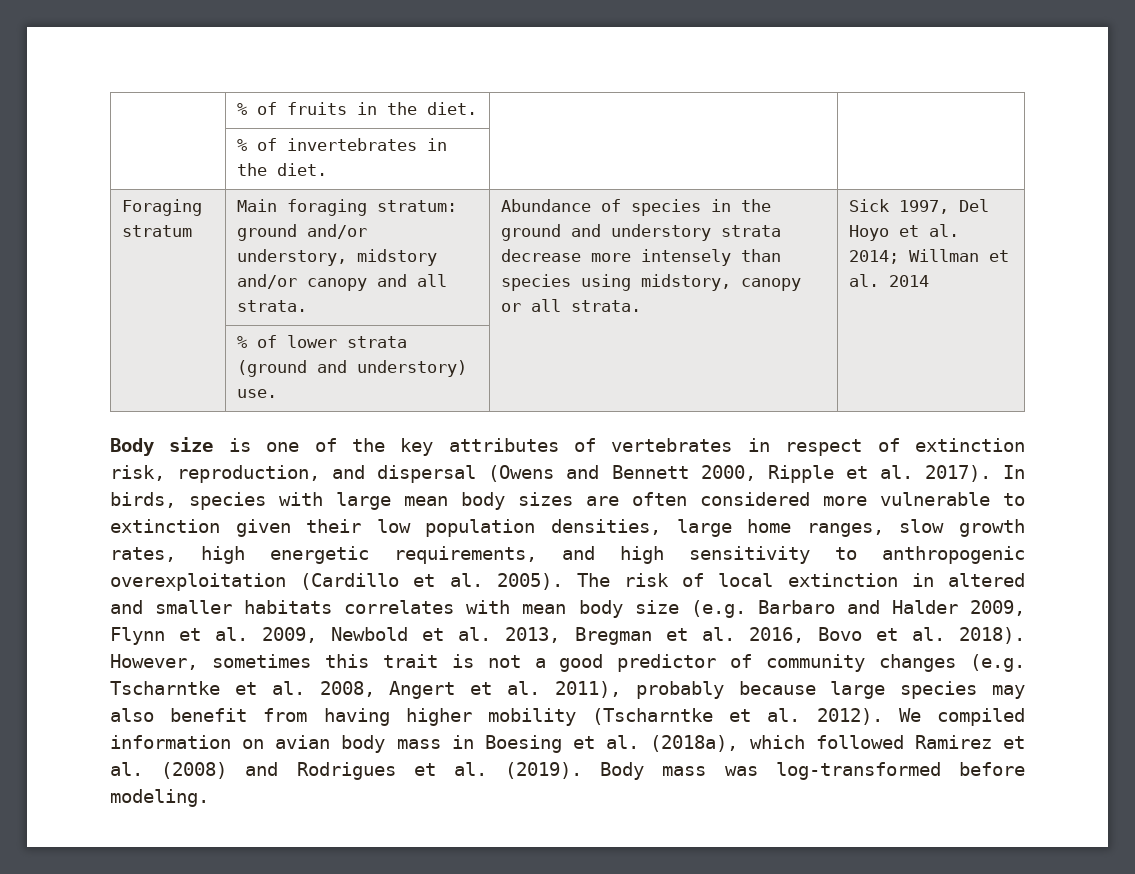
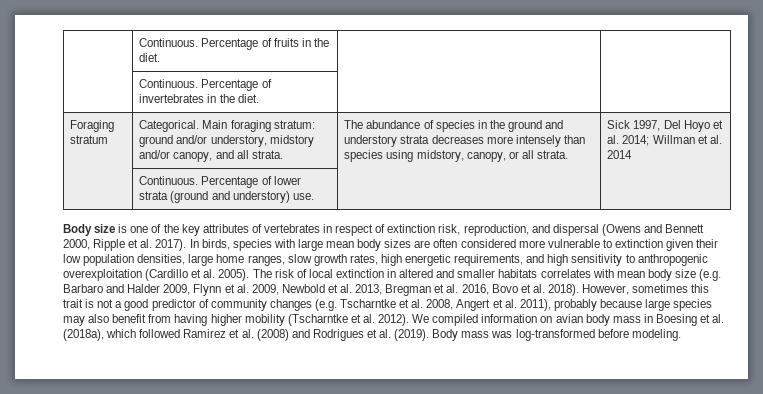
[237,103,248,115] | % -> [139,38,259,50] | Continuous. Percentage
[237,139,248,151] % -> [139,79,259,91] Continuous. Percentage
(193, 231) none -> [139,120,200,132] Categorical.
[307,278,368,291] canopy -> [173,152,213,162] canopy,
[501,199,592,212] Abundance -> [344,120,421,129] The abundance
[501,249,582,262] decrease -> [431,135,484,144] decreases
[741,278,802,291] canopy -> [466,152,506,162] canopy,
[237,336,248,348] % -> [139,176,259,188] Continuous. Percentage

